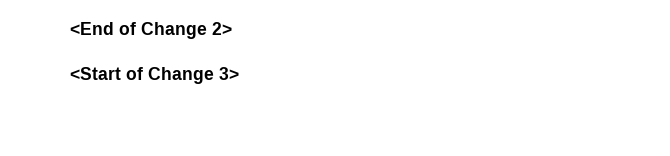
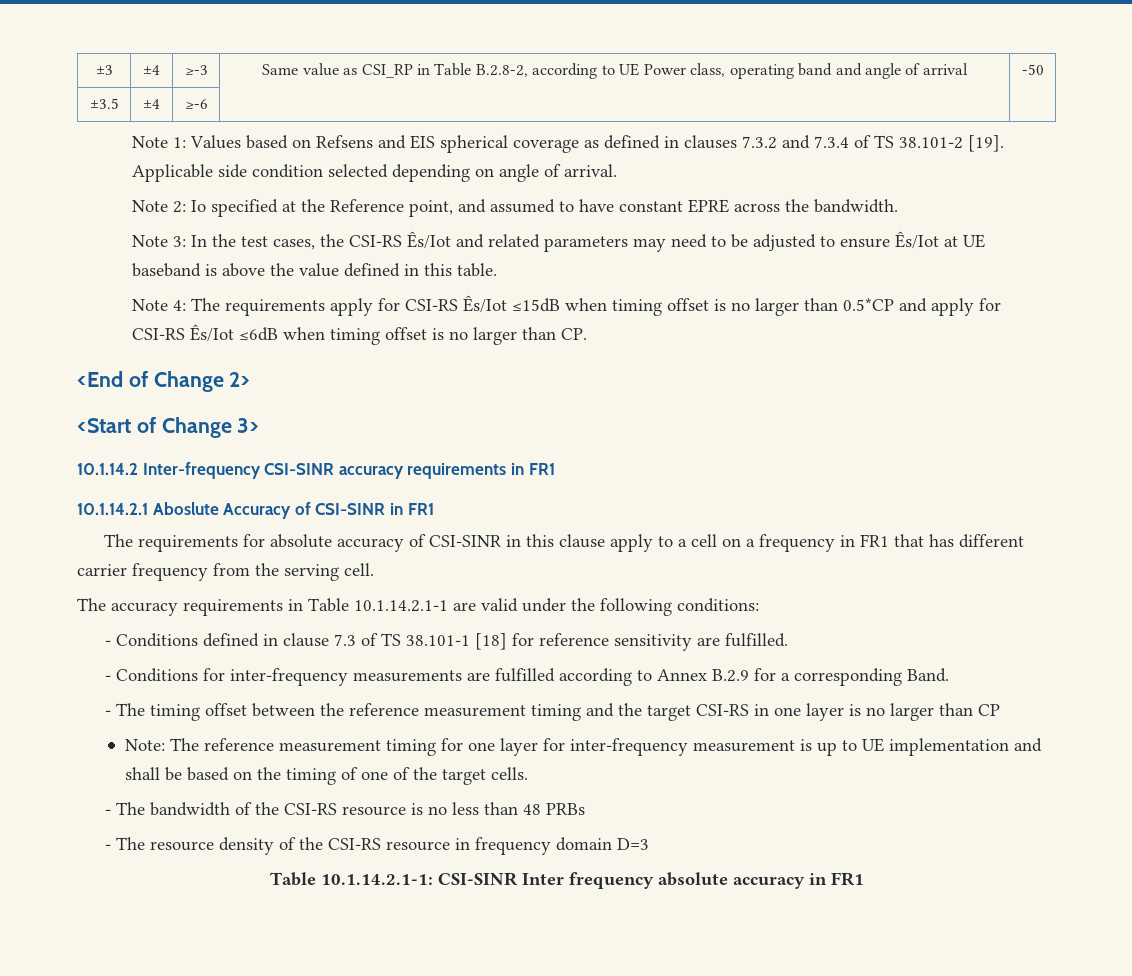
(70, 28) none -> [95,65,113,75] [143,65,160,75] [184,65,208,75] [262,63,968,79] [1021,64,1044,75] [89,98,119,109] [143,99,160,109] [184,99,208,109] [132,135,1005,153] [132,164,618,182] [132,199,899,217] [132,231,986,252] [132,263,498,277] [132,295,1002,316] [132,324,588,345] ±3 | ±4 | ≥-3 | Same value as CSI_RP in Table B.2.8-2, according to UE Power class, operating band and angle of arrival | -50 // ±3.5 | ±4 | ≥-6 | | // Note 1: Values based on Refsens and EIS spherical coverage as defined in clauses 7.3.2 and 7.3.4 of TS 38.101-2 [19]. Applicable side condition selected depending on angle of arrival. // Note 2: Io specified at the Reference point, and assumed to have constant EPRE across the bandwidth. // Note 3: In the test cases, the CSI-RS Ês/Iot and related parameters may need to be adjusted to ensure Ês/Iot at UE baseband is above the value defined in this table. // Note 4: The requirements apply for CSI-RS Ês/Iot ≤15dB when timing offset is no larger than 0.5*CP and apply for CSI-RS Ês/Iot ≤6dB when timing offset is no larger than CP. //
(239, 73) none -> [77,462,555,479] [77,502,434,519] [104,534,1025,552] [77,563,374,581] [77,598,759,616] [104,633,788,651] [104,668,949,686] [104,703,1000,721] [124,738,1042,756] [124,767,528,785] [104,802,585,816] [104,837,649,855] [270,872,864,889] // 10.1.14.2 Inter-frequency CSI-SINR accuracy requirements in FR1 // 10.1.14.2.1 Aboslute Accuracy of CSI-SINR in FR1 // The requirements for absolute accuracy of CSI-SINR in this clause apply to a cell on a frequency in FR1 that has different carrier frequency from the serving cell. // The accuracy requirements in Table 10.1.14.2.1-1 are valid under the following conditions: // - Conditions defined in clause 7.3 of TS 38.101-1 [18] for reference sensitivity are fulfilled. // - Conditions for inter-frequency measurements are fulfilled according to Annex B.2.9 for a corresponding Band. // - The timing offset between the reference measurement timing and the target CSI-RS in one layer is no larger than CP // Note: The reference measurement timing for one layer for inter-frequency measurement is up to UE implementation and shall be based on the timing of one of the target cells. // - The bandwidth of the CSI-RS resource is no less than 48 PRBs // - The resource density of the CSI-RS resource in frequency domain D=3 // Table 10.1.14.2.1-1: CSI-SINR Inter frequency absolute accuracy in FR1

